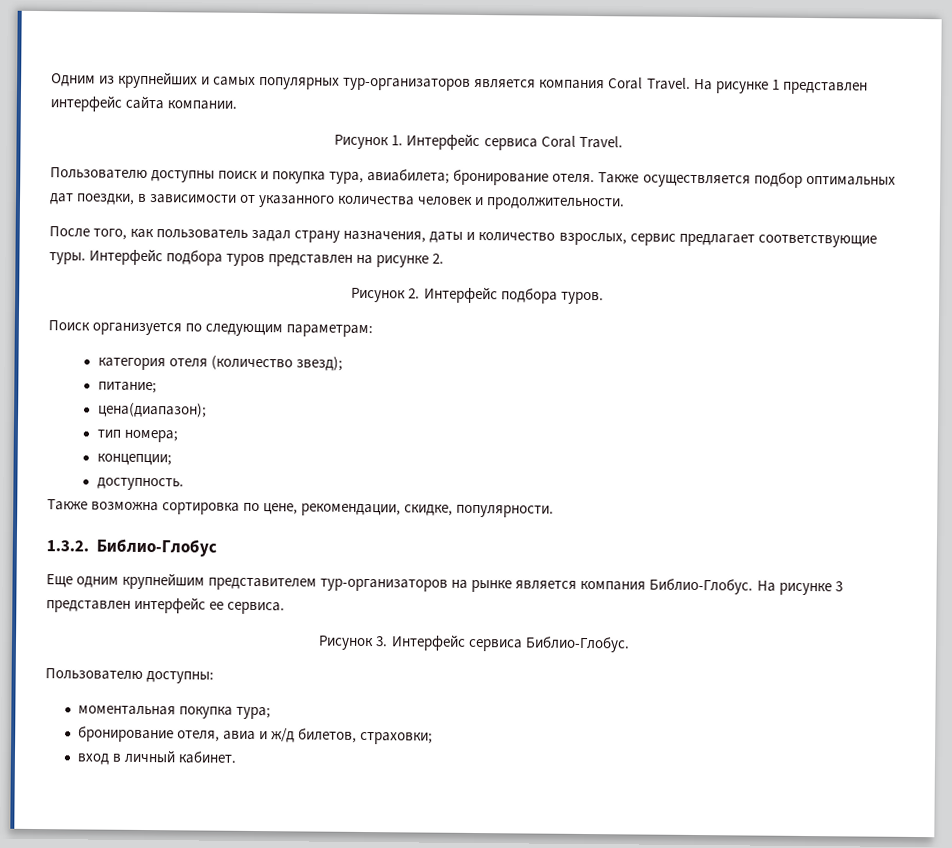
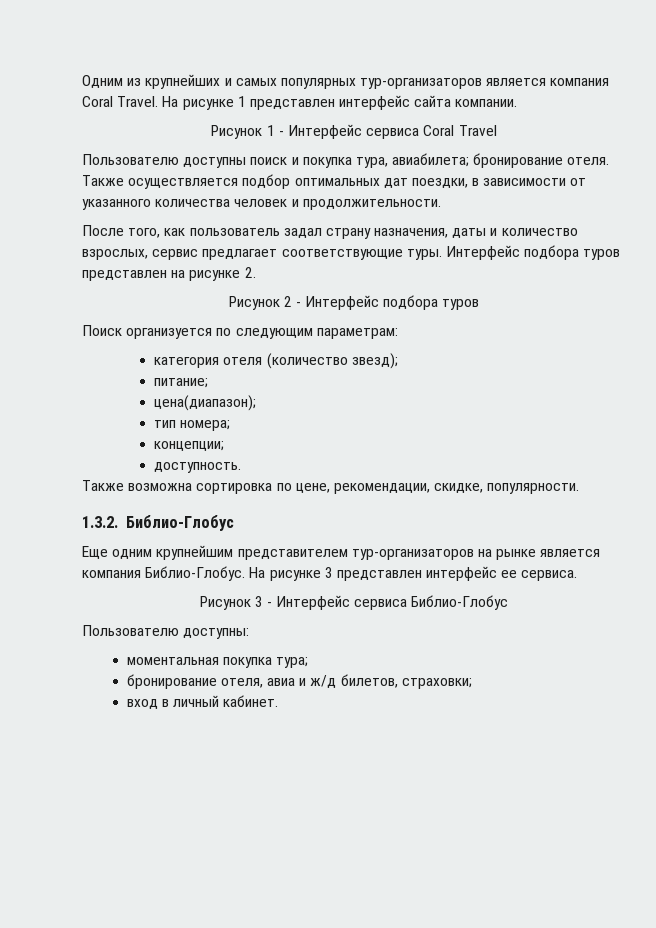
[391,135,404,146] 1. -> [266,125,284,136] 1 -
[578,135,623,149] Travel. -> [458,125,497,136] Travel
[408,286,604,305] 2. Интерфейс подбора туров. -> [283,295,480,310] 2 - Интерфейс подбора туров
[375,634,630,653] 3. Интерфейс сервиса Библио-Глобус. -> [254,595,509,610] 3 - Интерфейс сервиса Библио-Глобус

